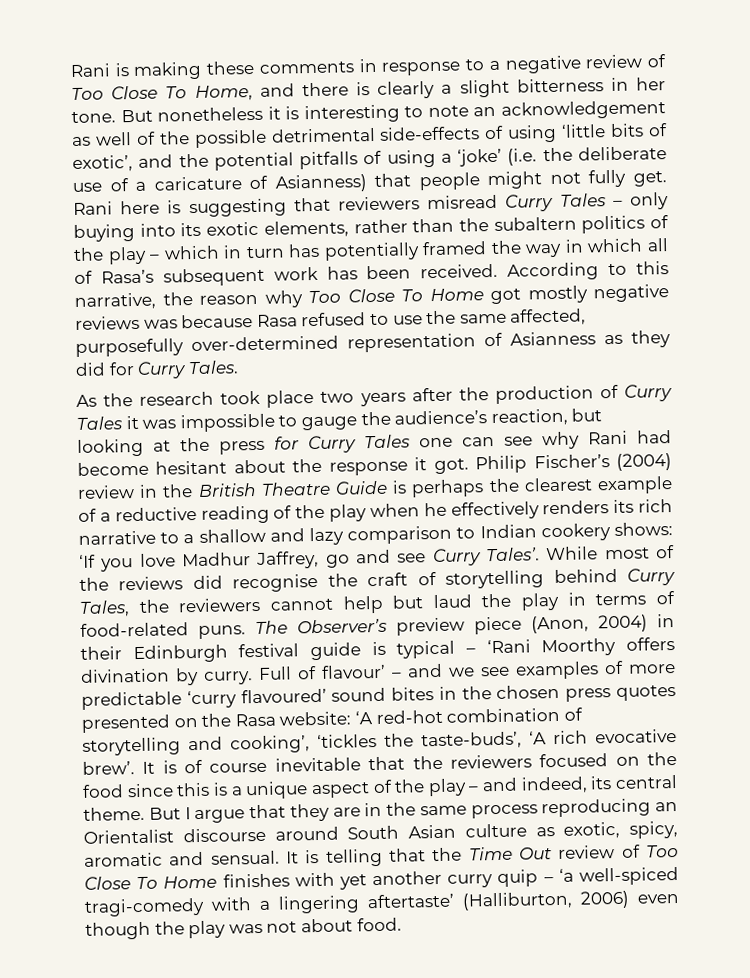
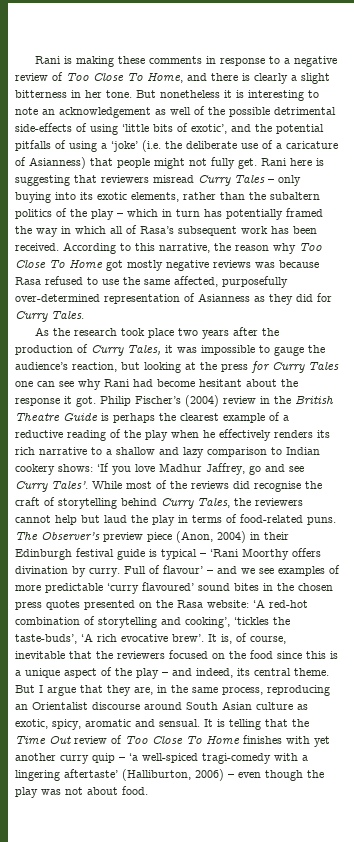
[76,416,122,430] Tales -> [127,345,161,355] Tales,
[162,759,268,774] is of course -> [221,633,286,644] is, of course,
[332,807,361,817] are -> [134,687,153,695] are,
[470,804,538,819] process -> [222,687,263,695] process,
(630, 899) none -> [228,774,234,778] –

